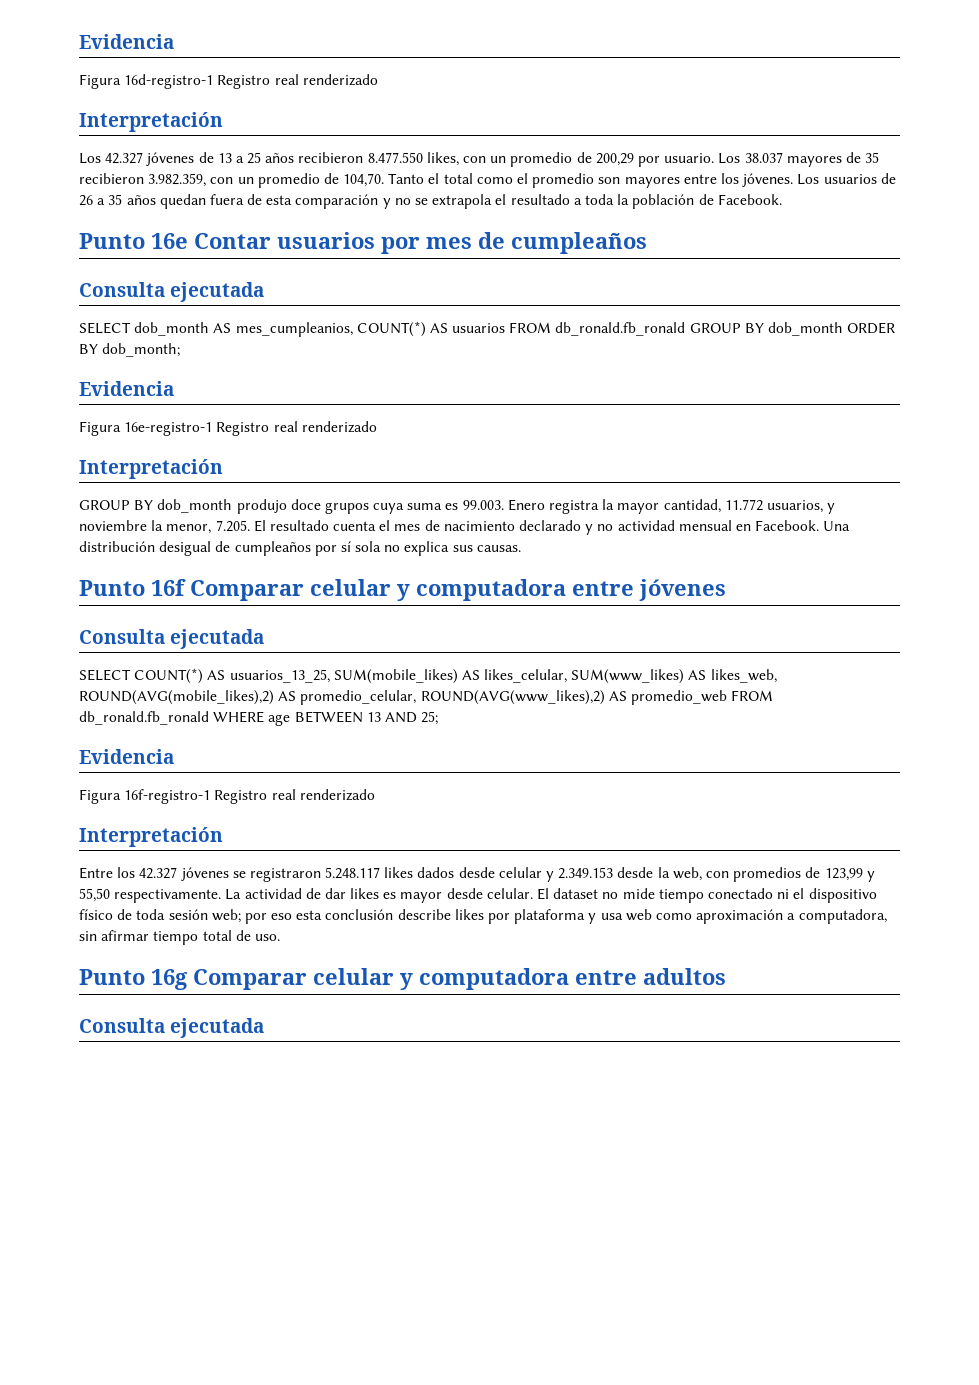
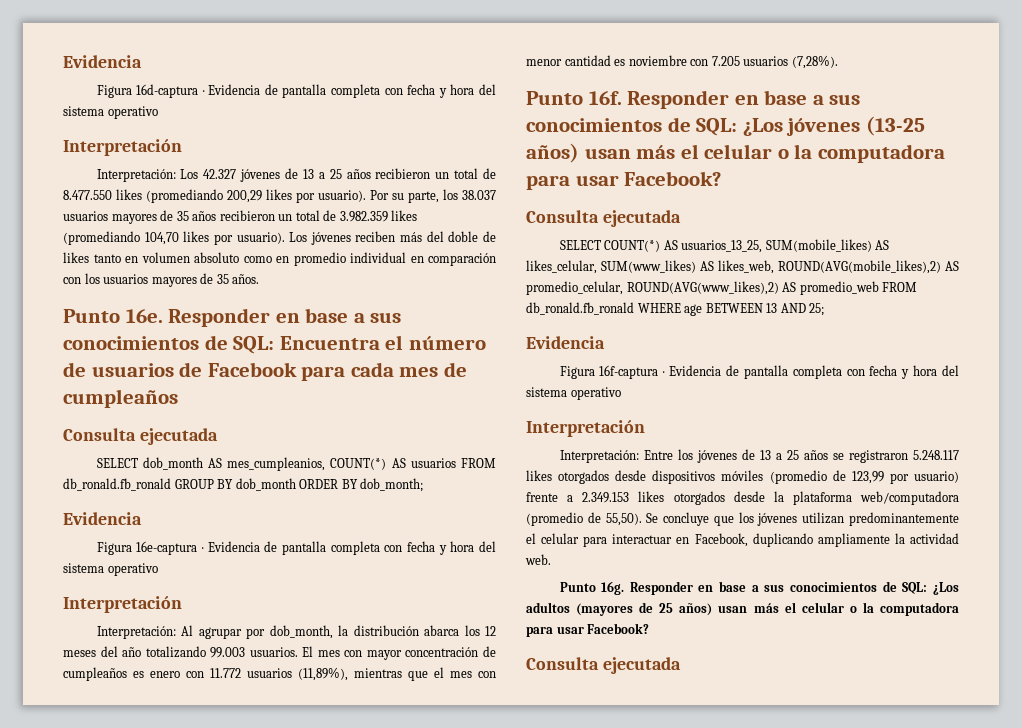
[79,34,174,49] [79,74,378,89] [79,112,223,132] Evidencia // Figura 16d-registro-1 Registro real renderizado // Interpretación // -> [63,55,142,68] [96,84,497,98] [63,106,158,119] [63,139,182,156] [96,169,176,182] Evidencia // Figura 16d-captura · Evidencia de pantalla completa con fecha y hora del sistema operativo // Interpretación // Interpretación:
[367,152,880,167] [79,173,896,188] [79,194,782,209] [79,232,420,254] 8.477.550 likes, con un promedio de 200,29 por usuario. Los 38.037 mayores de 35 recibieron 3.982.359, con un promedio de 104,70. Tanto el total como el promedio son mayores entre los jóvenes. Los usuarios de 26 a 35 años quedan fuera de esta comparación y no se extrapola el resultado a toda la población de Facebook. // Punto 16e Contar usuarios por -> [435,168,497,179] [63,189,496,203] [63,210,418,224] [63,231,496,245] [63,252,496,266] [63,273,260,287] [63,308,402,327] [63,335,486,354] [63,362,394,381] un total de 8.477.550 likes (promediando 200,29 likes por usuario). Por su parte, los 38.037 usuarios mayores de 35 años recibieron un total de 3.982.359 likes (promediando 104,70 likes por usuario). Los jóvenes reciben más del doble de likes tanto en volumen absoluto como en promedio individual en comparación con los usuarios mayores de 35 años. // Punto 16e. Responder en base a sus conocimientos de SQL: Encuentra el número de usuarios de Facebook para cada
[124,421,377,436] [79,459,223,479] [79,499,836,514] [79,520,851,535] [79,541,521,556] [79,579,726,601] 16e-registro-1 Registro real renderizado // Interpretación // GROUP BY dob_month produjo doce grupos cuya suma es 99.003. Enero registra la mayor cantidad, 11.772 usuarios, y noviembre la menor, 7.205. El resultado cuenta el mes de nacimiento declarado y no actividad mensual en Facebook. Una distribución desigual de cumpleaños por sí sola no explica sus causas. // Punto 16f Comparar celular y computadora entre jóvenes -> [136,541,496,555] [63,563,158,576] [63,596,182,613] [96,625,496,639] [63,646,496,660] [63,667,496,681] [526,55,838,69] [526,90,861,109] [526,116,925,136] [526,143,945,163] [526,171,722,190] 16e-captura · Evidencia de pantalla completa con fecha y hora del sistema operativo // Interpretación // Interpretación: Al agrupar por dob_month, la distribución abarca los 12 meses del año totalizando 99.003 usuarios. El mes con mayor concentración de cumpleaños es enero con 11.772 usuarios (11,89%), mientras que el mes con menor cantidad es noviembre con 7.205 usuarios (7,28%). // Punto 16f. Responder en base a sus conocimientos de SQL: ¿Los jóvenes (13-25 años) usan más el celular o la computadora para usar Facebook?
[124,789,375,804] [79,827,223,847] 16f-registro-1 Registro real renderizado // Interpretación // -> [599,365,959,379] [526,387,621,400] [526,420,645,437] [559,450,639,463] 16f-captura · Evidencia de pantalla completa con fecha y hora del sistema operativo // Interpretación // Interpretación:
[139,867,875,882] [79,888,877,903] [79,909,887,924] [79,930,280,945] [79,968,726,990] 42.327 jóvenes se registraron 5.248.117 likes dados desde celular y 2.349.153 desde la web, con promedios de 123,99 y 55,50 respectivamente. La actividad de dar likes es mayor desde celular. El dataset no mide tiempo conectado ni el dispositivo físico de toda sesión web; por eso esta conclusión describe likes por plataforma y usa web como aproximación a computadora, sin afirmar tiempo total de uso. // Punto 16g Comparar celular y computadora entre adultos -> [696,449,959,463] [526,470,959,484] [526,491,959,505] [526,512,959,526] [526,533,959,547] [525,554,551,565] [559,581,960,595] [526,602,959,616] [526,623,650,637] jóvenes de 13 a 25 años se registraron 5.248.117 likes otorgados desde dispositivos móviles (promedio de 123,99 por usuario) frente a 2.349.153 likes otorgados desde la plataforma web/computadora (promedio de 55,50). Se concluye que los jóvenes utilizan predominantemente el celular para interactuar en Facebook, duplicando ampliamente la actividad web. // Punto 16g. Responder en base a sus conocimientos de SQL: ¿Los adultos (mayores de 25 años) usan más el celular o la computadora para usar Facebook?

